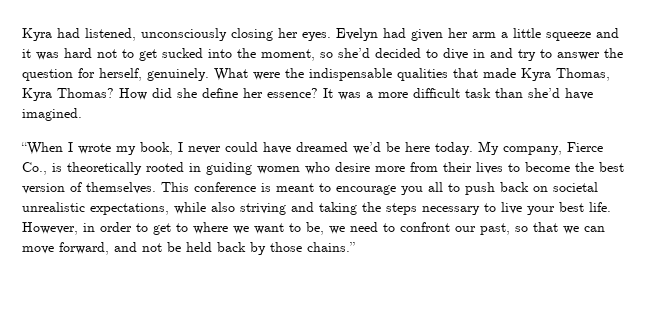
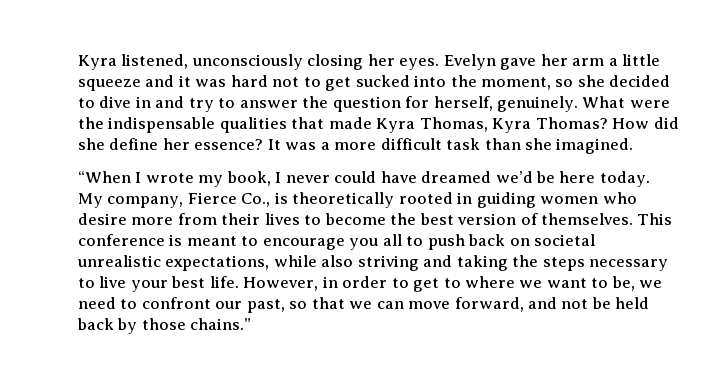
[22,28,80,41] Kyra had -> [78,55,117,70] Kyra
[383,28,443,41] had given -> [500,58,537,70] gave
[338,48,370,58] she’d -> [577,75,605,87] she
[528,88,593,100] she’d have -> [525,138,553,150] she

